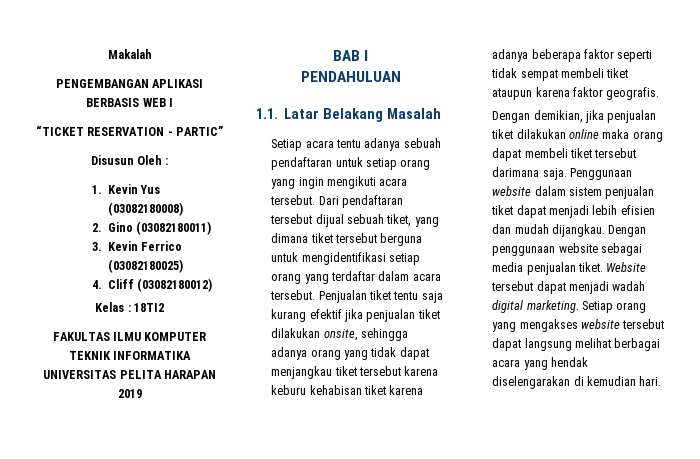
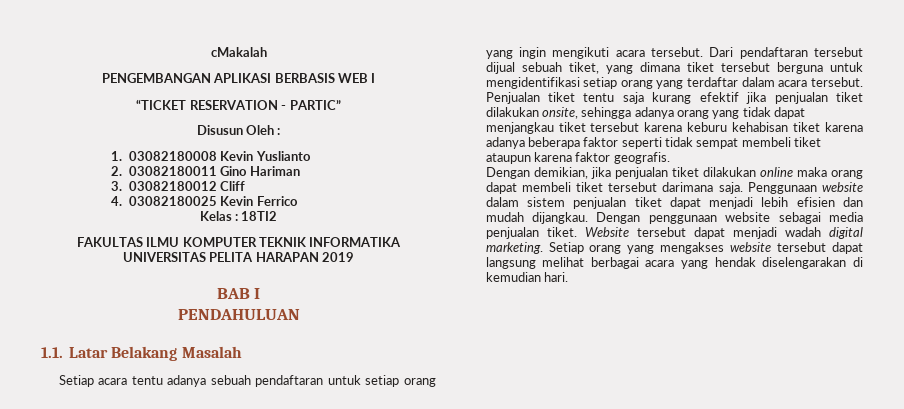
[107,49,152,59] Makalah -> [210,47,267,57] cMakalah
[107,184,161,194] [107,202,183,216] [91,221,212,235] [91,241,183,251] [107,259,183,273] [91,278,213,292] Kevin Yus (03082180008) // 2. Gino (03082180011) // 3. Kevin Ferrico (03082180025) // 4. Cliff (03082180012) -> [128,151,311,161] [111,166,300,176] [111,181,246,191] [111,196,298,206] 03082180008 Kevin Yuslianto // 2. 03082180011 Gino Hariman // 3. 03082180012 Cliff // 4. 03082180025 Kevin Ferrico

